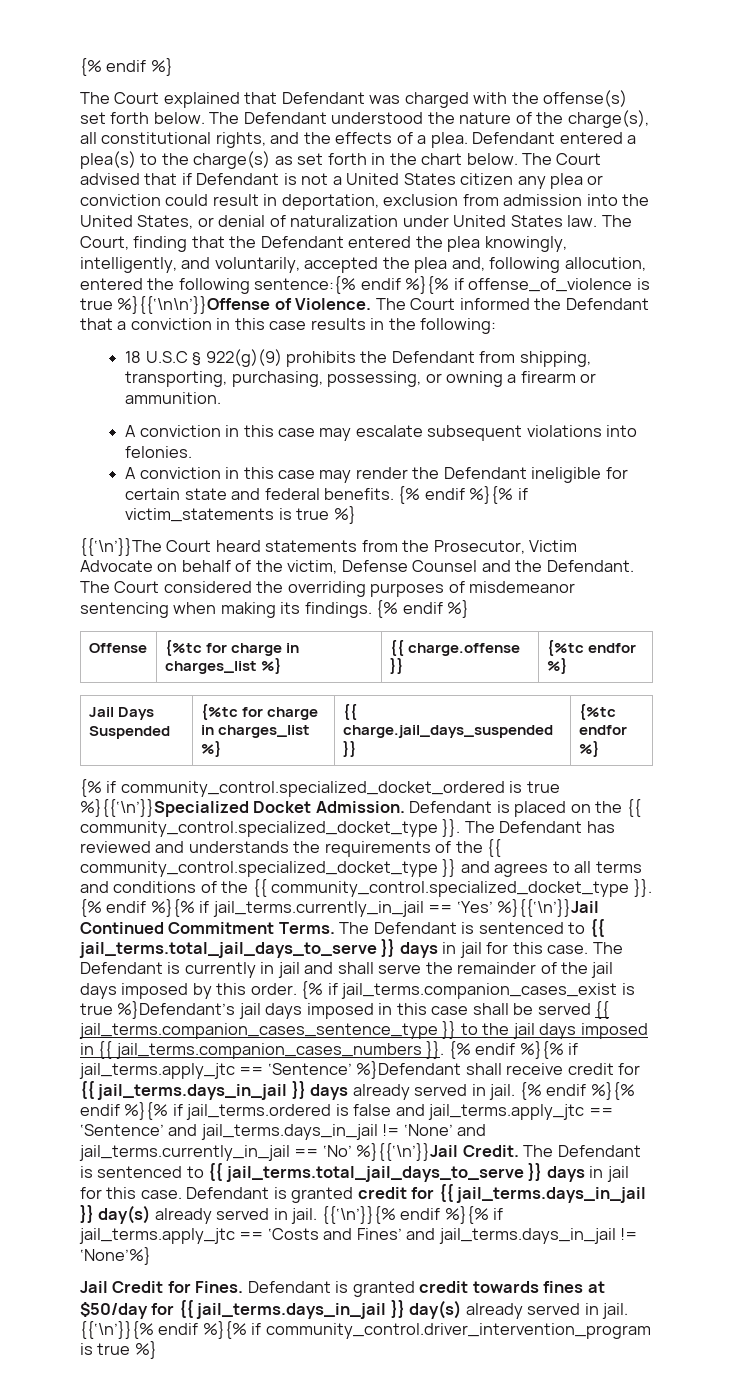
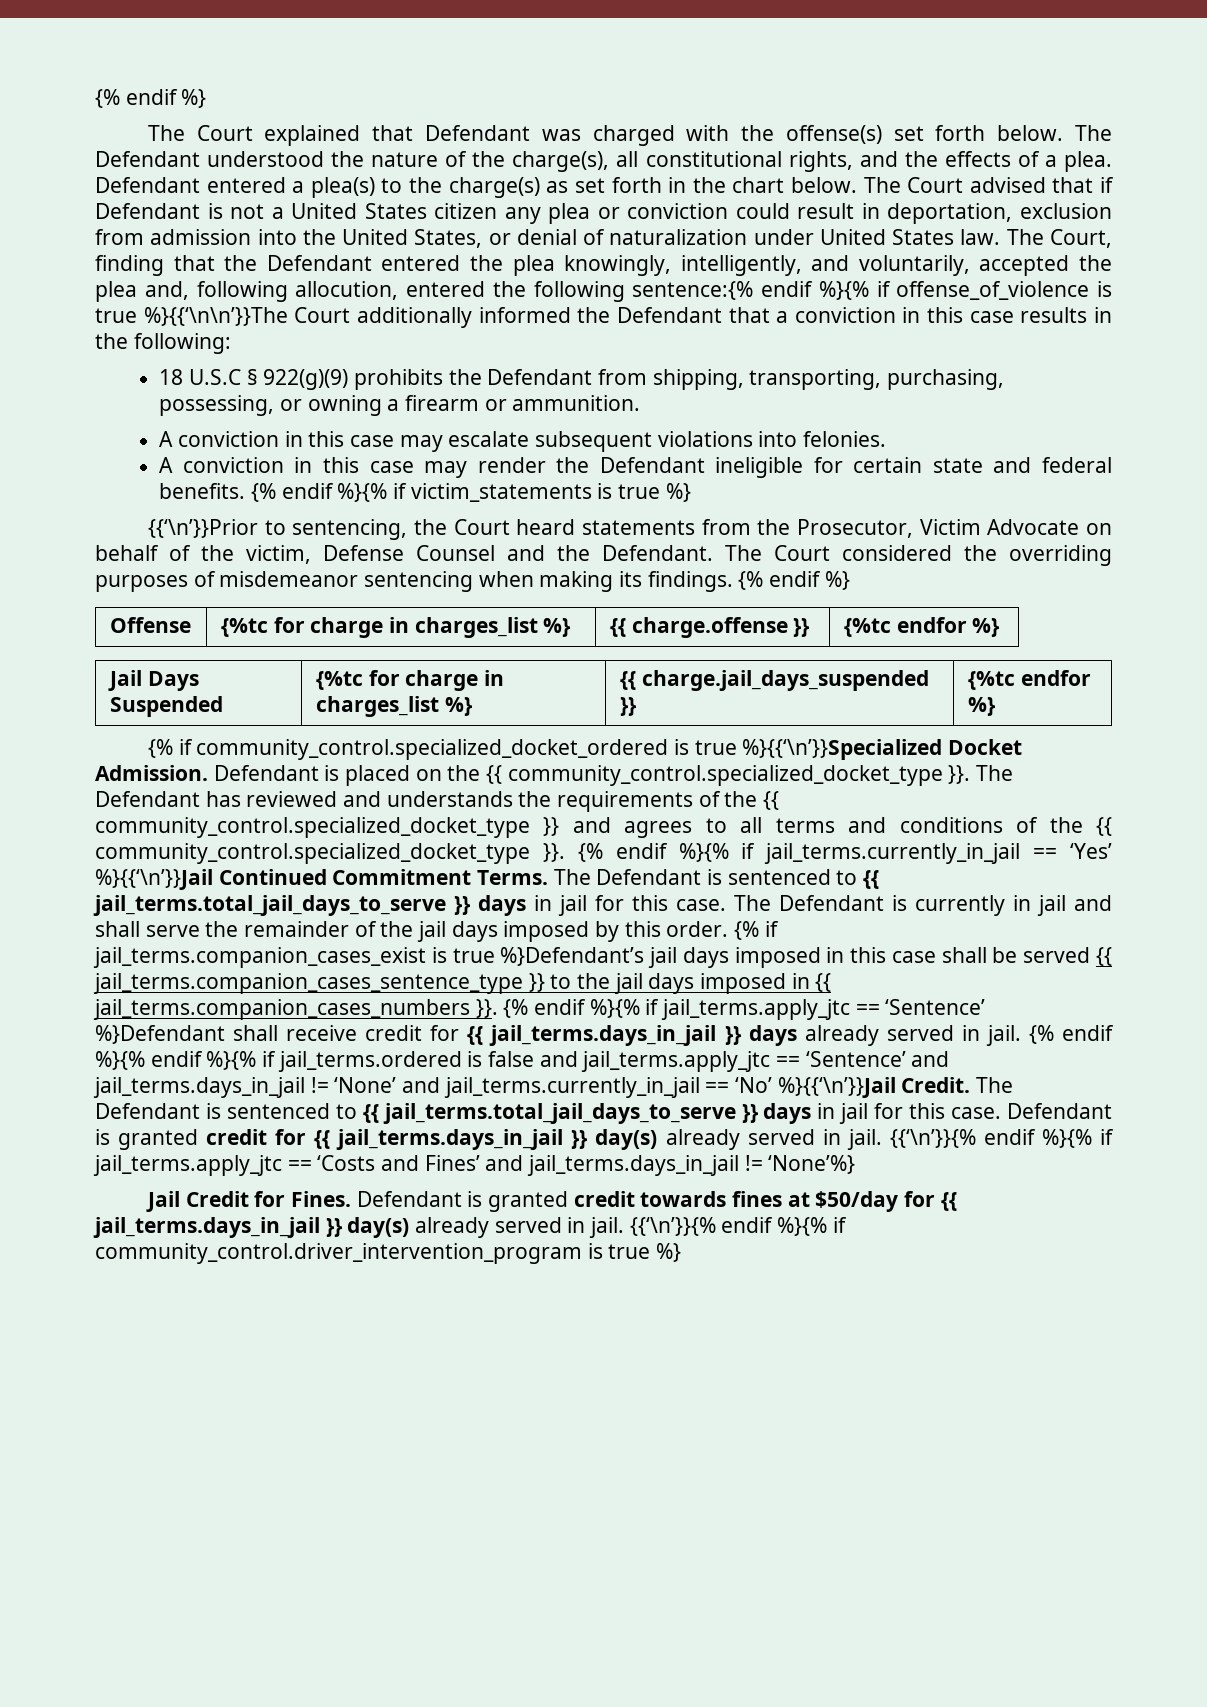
[117,296,456,314] %}{{‘\n\n’}}Offense of Violence. The Court -> [143,307,472,328] %}{{‘\n\n’}}The Court additionally
[80,538,162,556] {{‘\n’}}The -> [147,519,447,540] {{‘\n’}}Prior to sentencing, the

